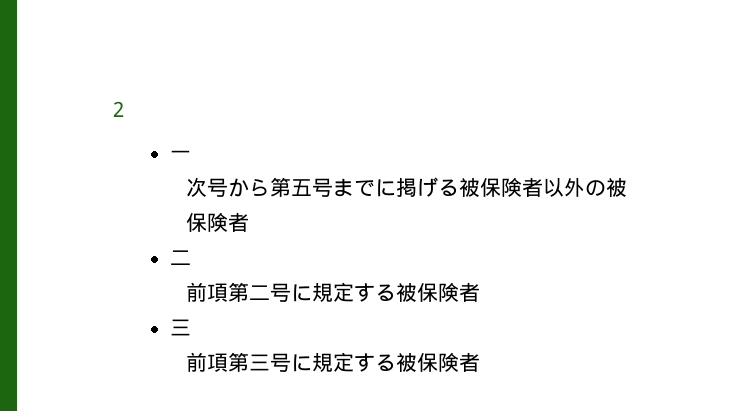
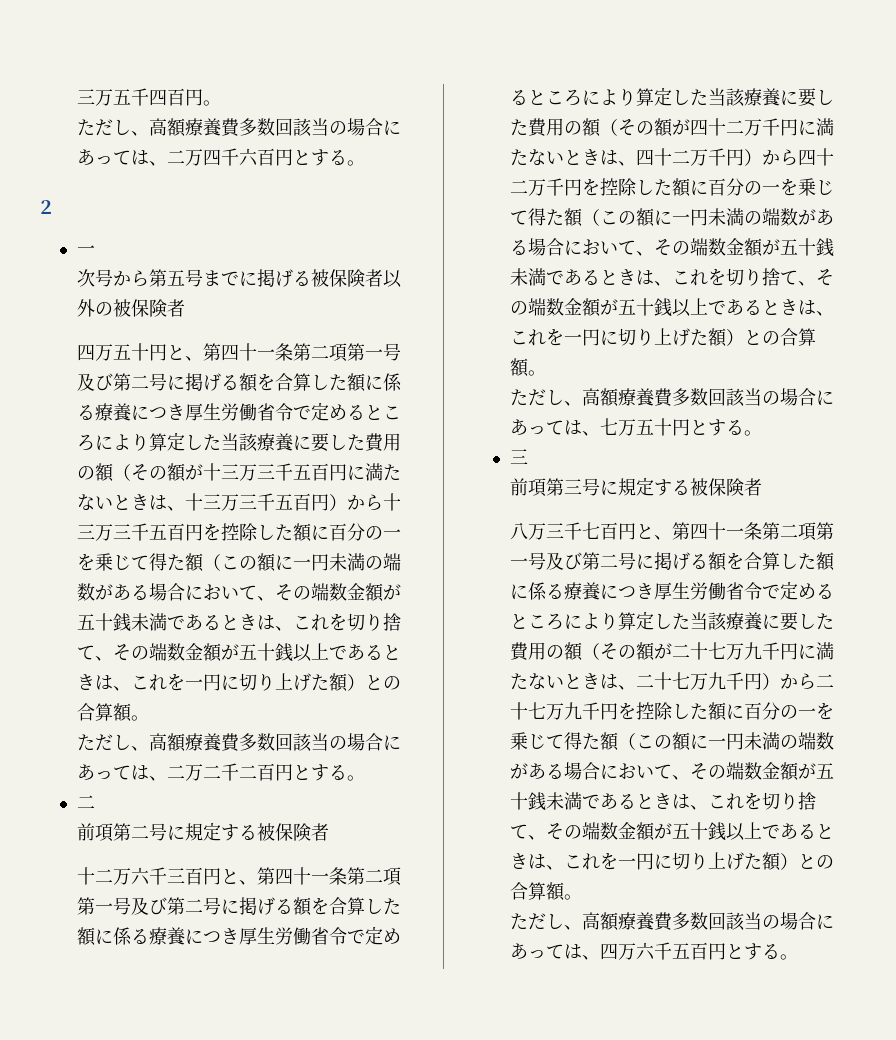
(108, 109) none -> [76,88,221,106] [76,118,401,137] [76,148,365,166] 三万五千四百円。 // ただし、高額療養費多数回該当の場合にあっては、二万四千六百円とする。 //
(250, 222) none -> [76,343,401,362] [76,373,402,392] [76,402,401,421] [76,432,401,452] [76,463,401,482] [76,493,401,511] [76,523,401,542] [76,553,401,572] [76,583,401,602] [76,613,401,632] [76,643,401,662] [76,673,401,692] [76,703,149,722] [76,733,401,752] [76,763,365,781] // 四万五十円と、第四十一条第二項第一号及び第二号に掲げる額を合算した額に係る療養につき厚生労働省令で定めるところにより算定した当該療養に要した費用の額（その額が十三万三千五百円に満たないときは、十三万三千五百円）から十三万三千五百円を控除した額に百分の一を乗じて得た額（この額に一円未満の端数がある場合において、その端数金額が五十銭未満であるときは、これを切り捨て、その端数金額が五十銭以上であるときは、これを一円に切り上げた額）との合算額。 // ただし、高額療養費多数回該当の場合にあっては、二万二千二百円とする。
(481, 292) none -> [76,867,401,886] [76,897,401,916] [76,926,401,946] [509,87,834,107] [509,118,834,137] [509,148,834,166] [509,178,834,197] [509,208,834,227] [509,238,834,257] [509,268,834,286] [509,298,834,317] [509,328,816,347] [509,358,546,377] [509,388,834,407] [509,418,762,436] // 十二万六千三百円と、第四十一条第二項第一号及び第二号に掲げる額を合算した額に係る療養につき厚生労働省令で定めるところにより算定した当該療養に要した費用の額（その額が四十二万千円に満たないときは、四十二万千円）から四十二万千円を控除した額に百分の一を乗じて得た額（この額に一円未満の端数がある場合において、その端数金額が五十銭未満であるときは、これを切り捨て、その端数金額が五十銭以上であるときは、これを一円に切り上げた額）との合算額。 // ただし、高額療養費多数回該当の場合にあっては、七万五十円とする。
(481, 362) none -> [509,522,834,541] [509,552,835,571] [509,581,834,600] [509,611,834,631] [509,642,834,661] [509,672,834,690] [509,702,834,721] [509,732,834,751] [509,762,834,781] [509,792,816,811] [509,822,834,841] [509,852,834,871] [509,882,582,901] [509,912,834,931] [509,942,798,960] // 八万三千七百円と、第四十一条第二項第一号及び第二号に掲げる額を合算した額に係る療養につき厚生労働省令で定めるところにより算定した当該療養に要した費用の額（その額が二十七万九千円に満たないときは、二十七万九千円）から二十七万九千円を控除した額に百分の一を乗じて得た額（この額に一円未満の端数がある場合において、その端数金額が五十銭未満であるときは、これを切り捨て、その端数金額が五十銭以上であるときは、これを一円に切り上げた額）との合算額。 // ただし、高額療養費多数回該当の場合にあっては、四万六千五百円とする。

